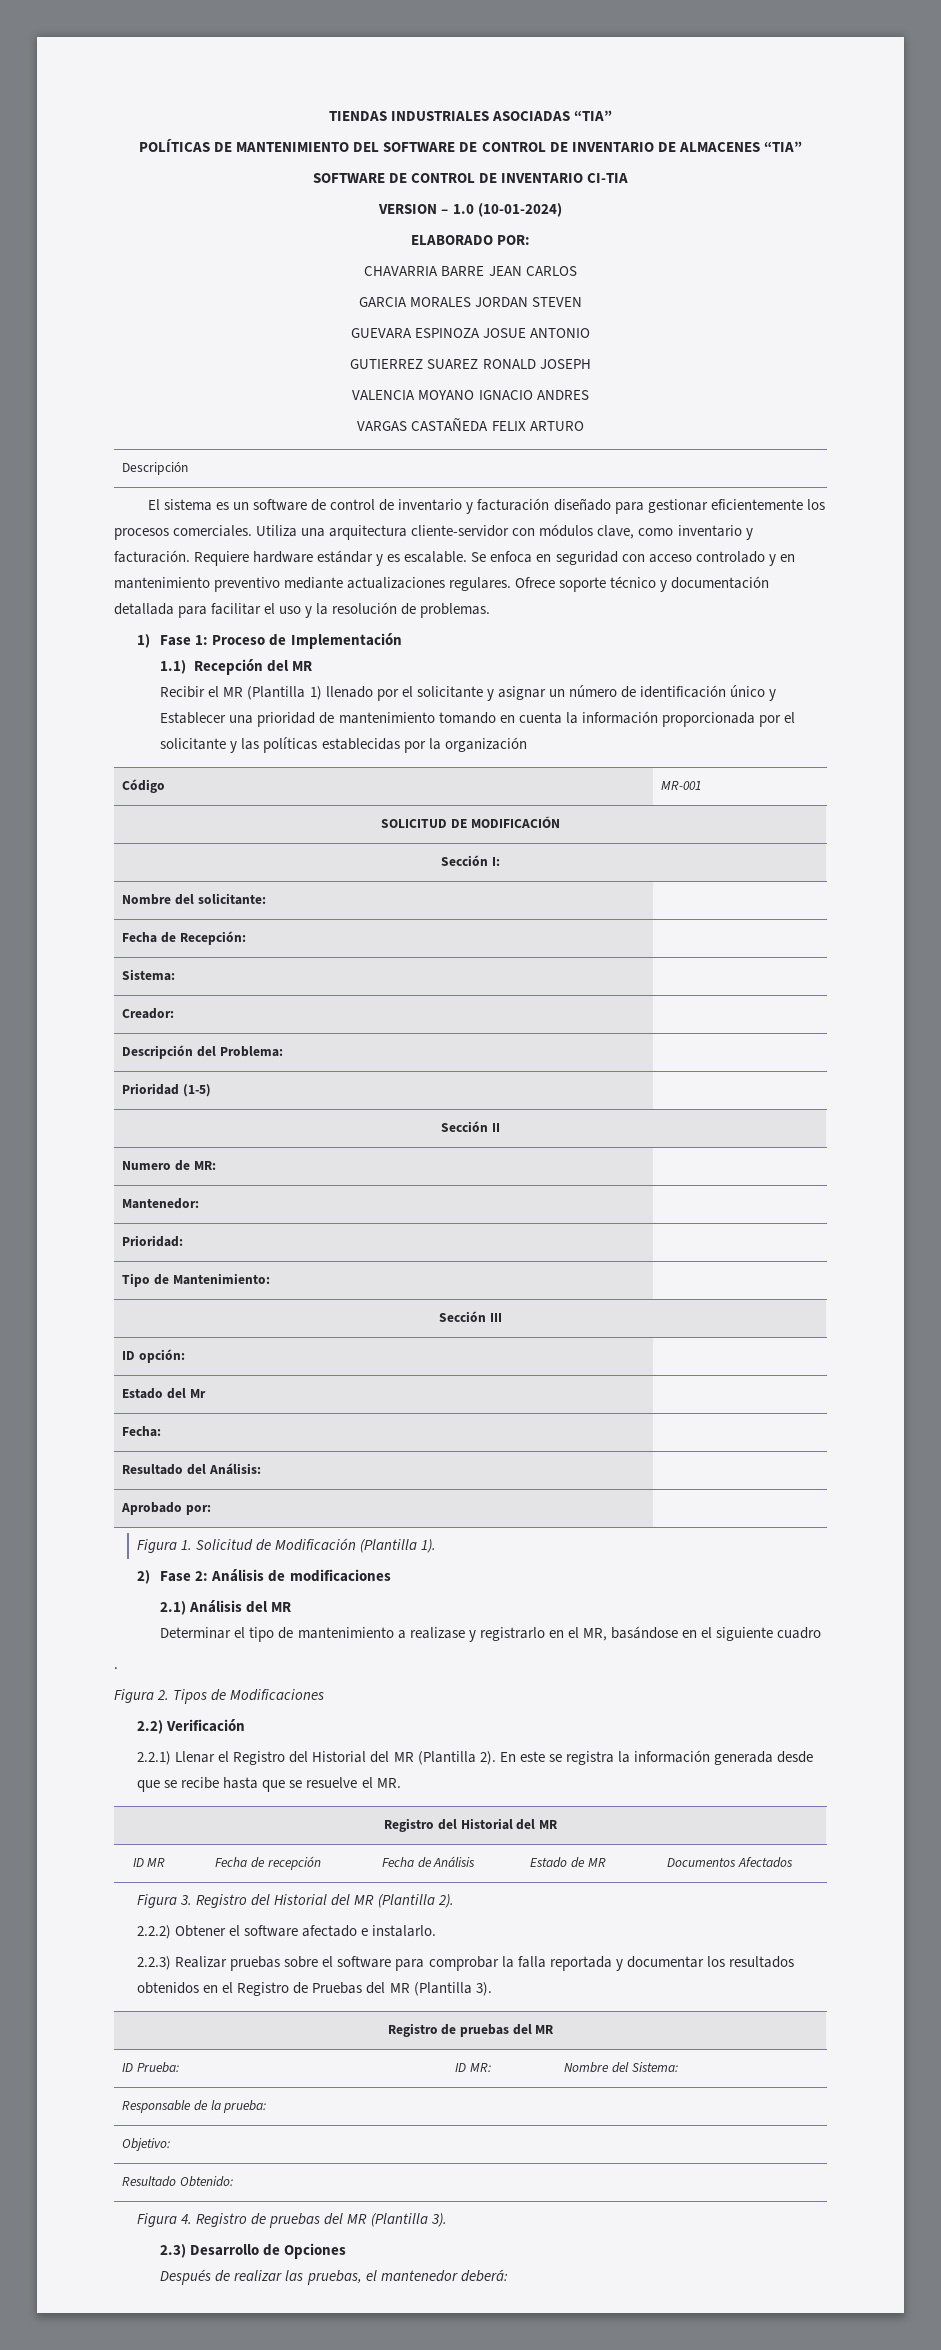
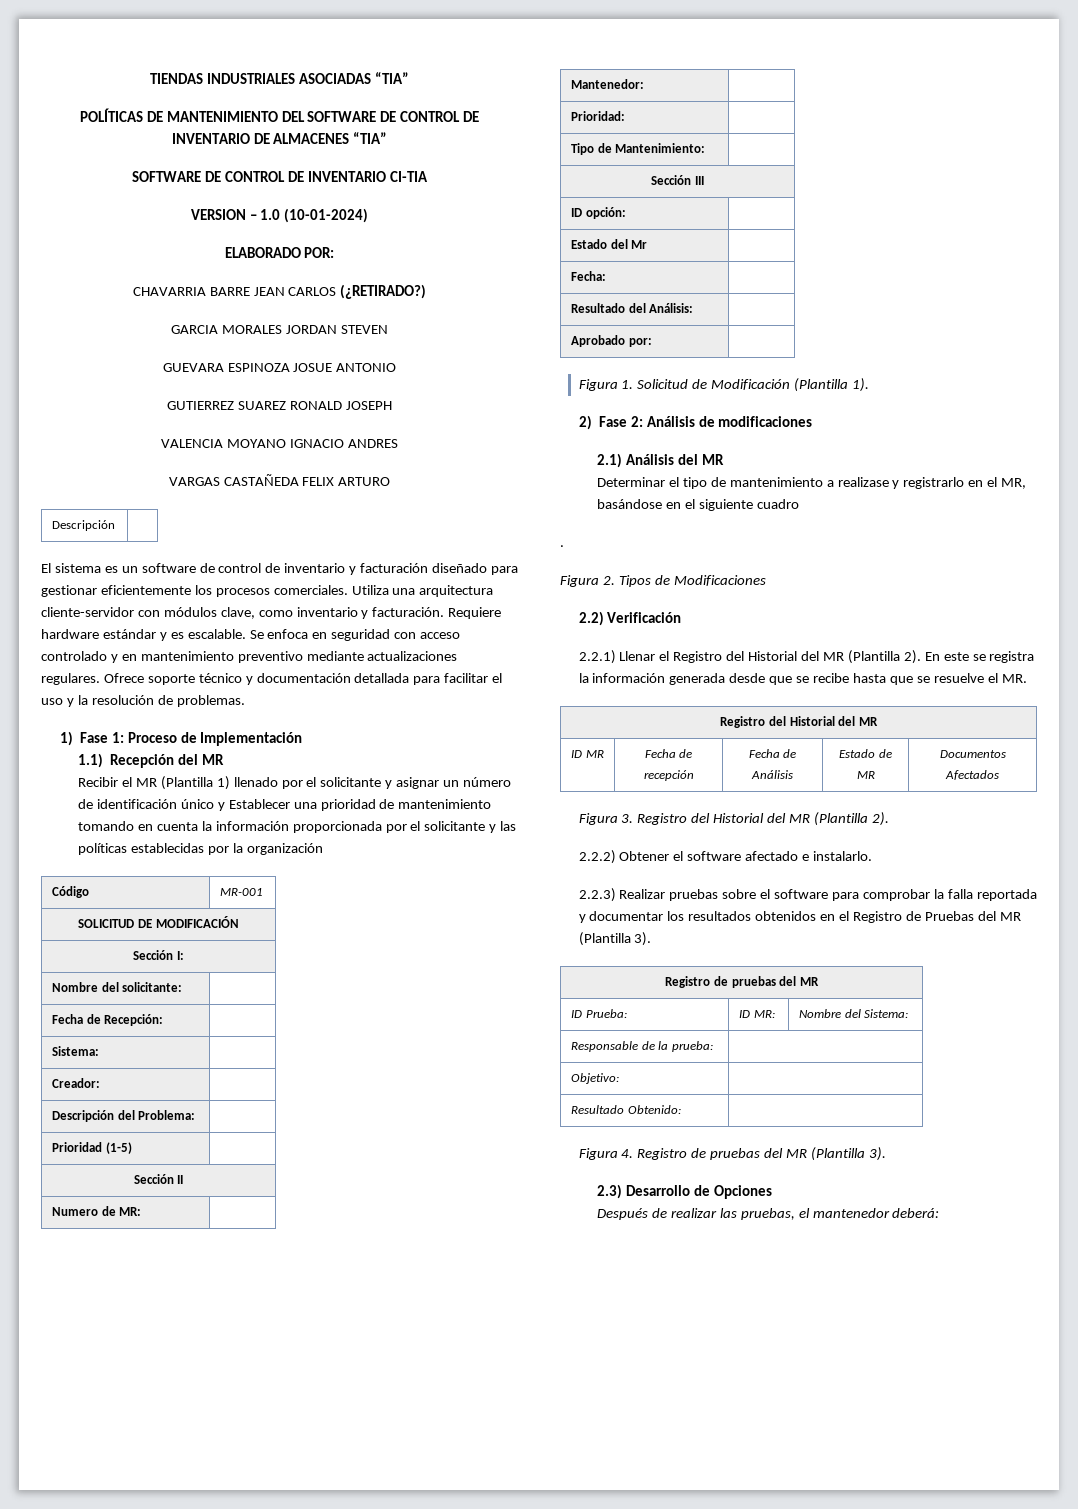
(577, 271) none -> [340,284,427,299] (¿RETIRADO?)

